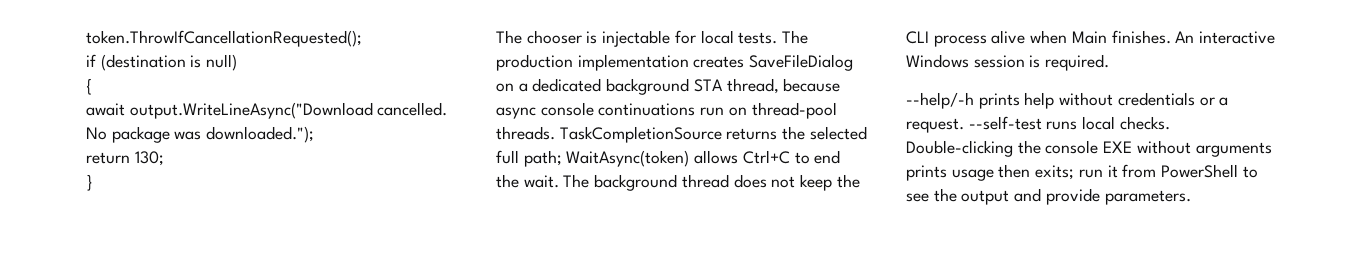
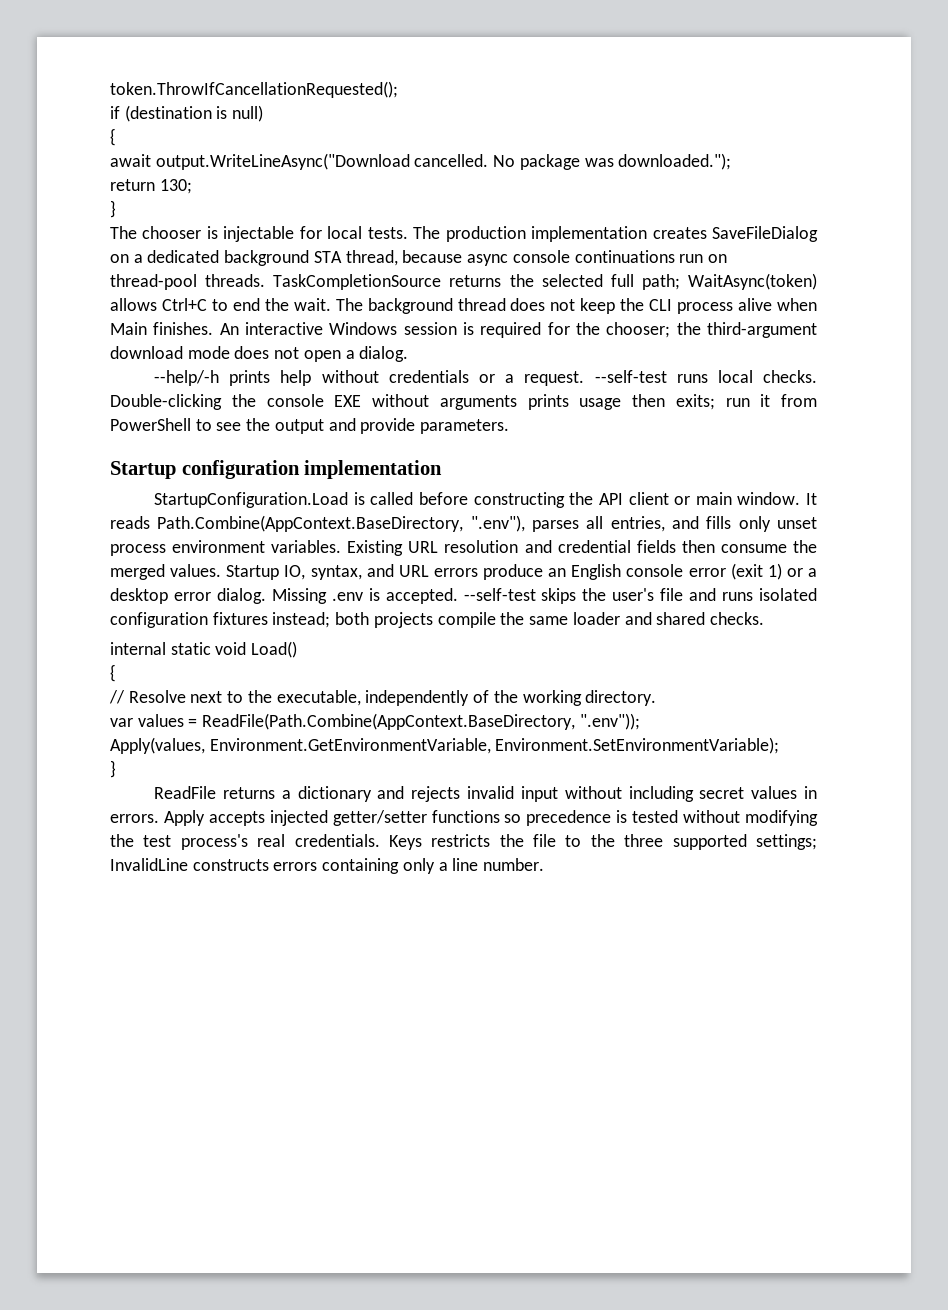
[1045,54,1110,71] required. -> [480,322,817,338] [110,346,409,362] required for the chooser; the third-argument download mode does not open a dialog.
(1191, 197) none -> [110,460,443,479] [154,492,818,508] [110,515,817,532] [110,540,817,556] [110,563,817,580] [110,588,818,604] [110,612,764,628] [110,641,298,658] [110,664,116,682] [109,690,657,706] [110,713,640,730] [110,737,780,754] [110,760,116,778] [154,786,818,802] [110,810,818,826] [110,834,818,850] [110,858,545,874] // Startup configuration implementation // StartupConfiguration.Load is called before constructing the API client or main window. It reads Path.Combine(AppContext.BaseDirectory, ".env"), parses all entries, and fills only unset process environment variables. Existing URL resolution and credential fields then consume the merged values. Startup IO, syntax, and URL errors produce an English console error (exit 1) or a desktop error dialog. Missing .env is accepted. --self-test skips the user's file and runs isolated configuration fixtures instead; both projects compile the same loader and shared checks. // internal static void Load() // { // // Resolve next to the executable, independently of the working directory. // var values = ReadFile(Path.Combine(AppContext.BaseDirectory, ".env")); // Apply(values, Environment.GetEnvironmentVariable, Environment.SetEnvironmentVariable); // } // ReadFile returns a dictionary and rejects invalid input without including secret values in errors. Apply accepts injected getter/setter functions so precedence is tested without modifying the test process's real credentials. Keys restricts the file to the three supported settings; InvalidLine constructs errors containing only a line number.

